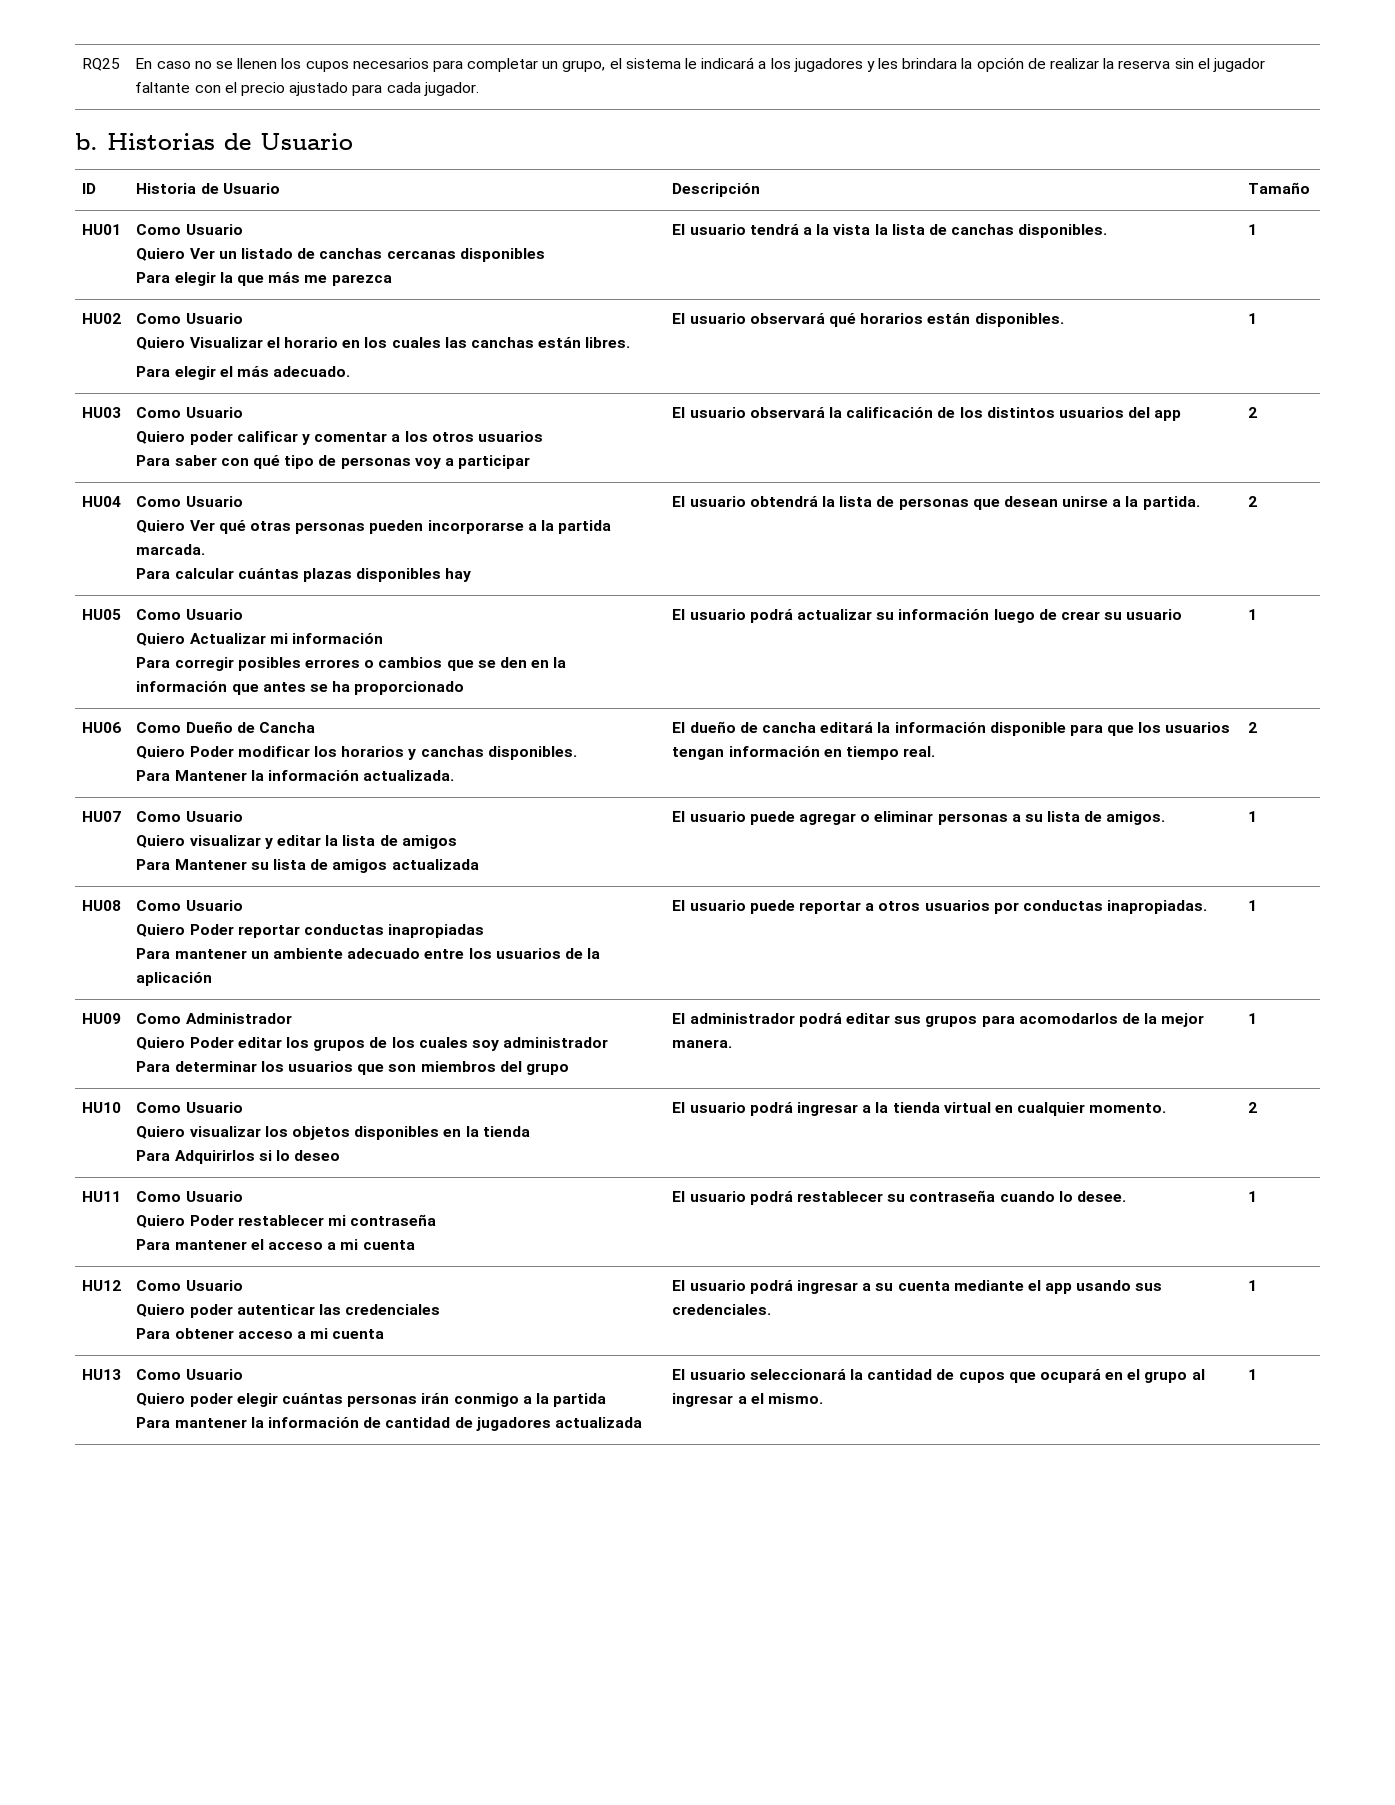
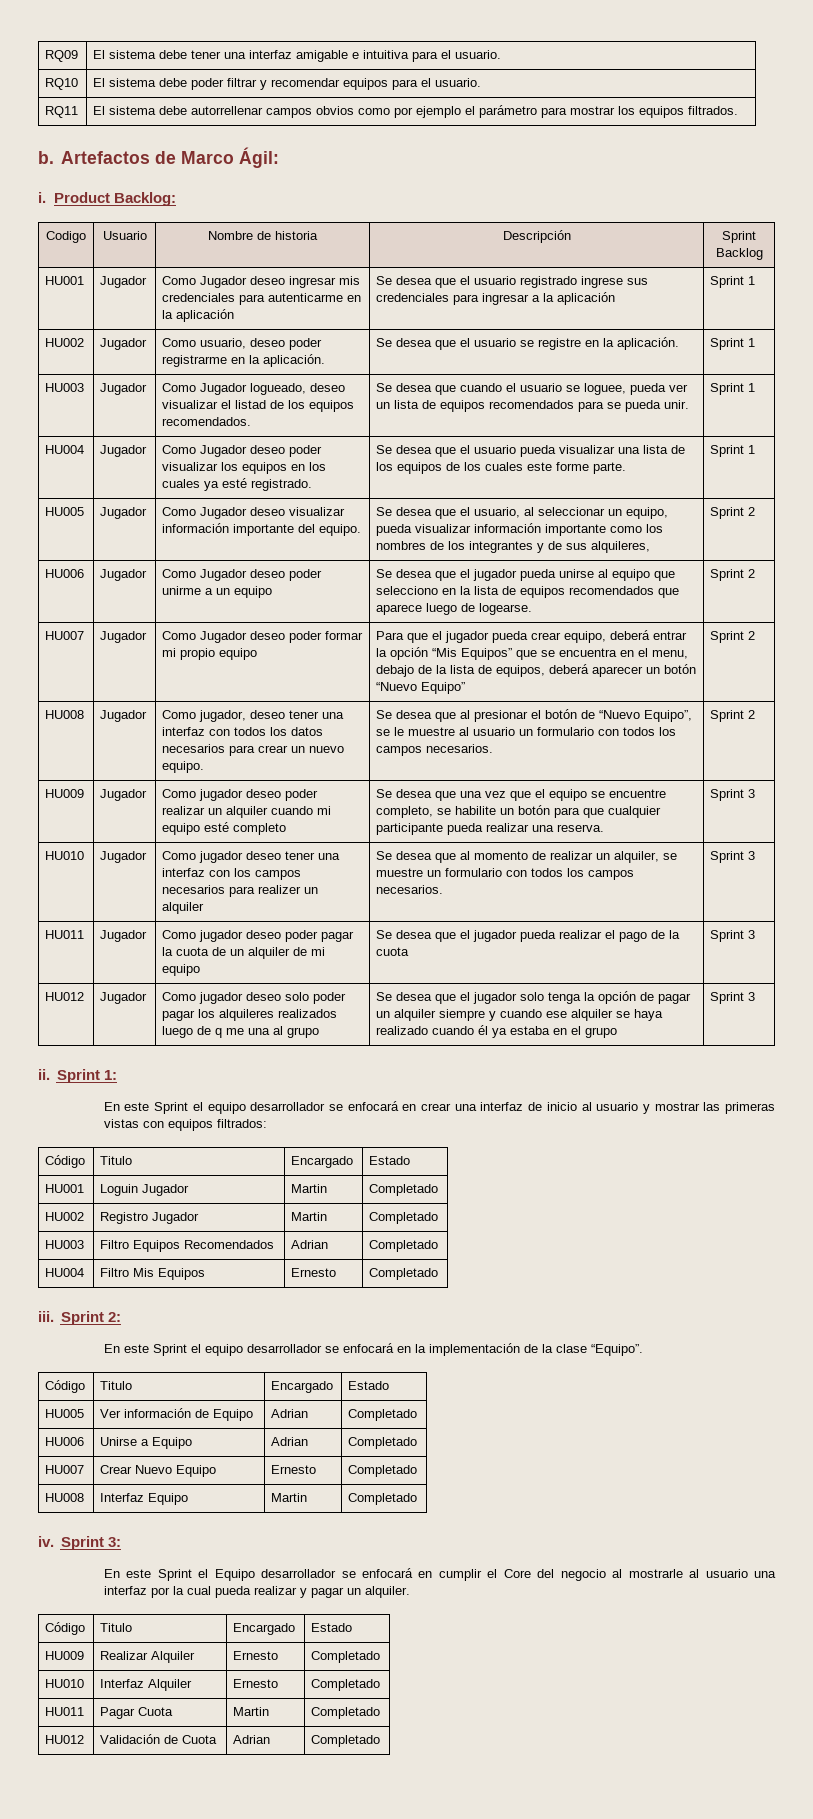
[82,58,121,71] [135,57,1265,72] [135,82,479,96] [75,133,353,150] [82,183,97,194] [136,183,280,194] [672,183,761,197] [1248,182,1311,194] [82,224,122,235] [136,224,243,235] [136,248,545,262] [136,272,392,286] [672,224,1108,238] [1248,224,1258,235] [82,313,122,324] [136,313,243,324] [136,337,631,350] [136,366,351,380] [672,313,1064,327] [1248,313,1258,324] [82,407,122,418] [136,407,243,418] [136,431,543,445] [136,455,531,469] [672,407,1182,421] [1248,407,1258,418] [82,496,122,507] [136,496,243,507] [136,520,612,534] [136,544,206,555] [136,568,472,582] [672,496,1200,510] [1248,496,1258,507] [82,609,122,620] [136,609,243,620] [136,633,383,646] [136,657,567,671] [136,681,465,695] [672,609,1183,623] [1248,609,1258,620] [82,722,122,733] [136,721,315,733] [136,746,577,760] [136,770,455,781] [672,721,1231,736] [672,746,936,760] [1248,722,1258,733] [82,811,122,822] [136,811,243,822] [136,835,457,849] [136,859,479,873] [672,811,1166,825] [1248,811,1258,822] [82,900,122,911] [136,900,243,911] [136,924,485,938] [136,948,601,959] [136,972,213,986] [672,900,1208,914] [1248,900,1258,911] [82,1013,122,1024] [136,1013,292,1024] [136,1037,609,1051] [136,1061,569,1075] [672,1013,1205,1027] [672,1039,733,1048] [1248,1013,1258,1024] [82,1102,122,1113] [136,1102,243,1113] [136,1126,530,1140] [136,1150,341,1164] [672,1102,1167,1116] [1248,1102,1258,1113] [82,1191,122,1202] [136,1191,243,1202] [136,1214,437,1228] [136,1239,415,1250] [672,1190,1126,1205] [1248,1191,1258,1202] [82,1280,122,1291] [136,1280,243,1291] [136,1304,441,1318] [136,1328,385,1339] [672,1280,1163,1294] [672,1304,772,1315] [1248,1280,1258,1291] [82,1369,122,1380] [136,1369,243,1380] [136,1393,607,1407] [136,1417,642,1431] [672,1369,1205,1383] [672,1393,823,1407] [1248,1369,1258,1380] RQ25 | En caso no se llenen los cupos necesarios para completar un grupo, el sistema le indicará a los jugadores y les brindara la opción de realizar la reserva sin el jugador faltante con el precio ajustado para cada jugador. // b. Historias de Usuario // ID | Historia de Usuario | Descripción | Tamaño // HU01 | Como Usuario // Quiero Ver un listado de canchas cercanas disponibles // Para elegir la que más me parezca | El usuario tendrá a la vista la lista de canchas disponibles. | 1 // HU02 | Como Usuario // Quiero Visualizar el horario en los cuales las canchas están libres. // Para elegir el más adecuado. | El usuario observará qué horarios están disponibles. | 1 // HU03 | Como Usuario // Quiero poder calificar y comentar a los otros usuarios // Para saber con qué tipo de personas voy a participar | El usuario observará la calificación de los distintos usuarios del app | 2 // HU04 | Como Usuario // Quiero Ver qué otras personas pueden incorporarse a la partida marcada. // Para calcular cuántas plazas disponibles hay | El usuario obtendrá la lista de personas que desean unirse a la partida. | 2 // HU05 | Como Usuario // Quiero Actualizar mi información // Para corregir posibles errores o cambios que se den en la información que antes se ha proporcionado | El usuario podrá actualizar su información luego de crear su usuario | 1 // HU06 | Como Dueño de Cancha // Quiero Poder modificar los horarios y canchas disponibles. // Para Mantener la información actualizada. | El dueño de cancha editará la información disponible para que los usuarios tengan información en tiempo real. | 2 // HU07 | Como Usuario // Quiero visualizar y editar la lista de amigos // Para Mantener su lista de amigos actualizada | El usuario puede agregar o eliminar personas a su lista de amigos. | 1 // HU08 | Como Usuario // Quiero Poder reportar conductas inapropiadas // Para mantener un ambiente adecuado entre los usuarios de la aplicación | El usuario puede reportar a otros usuarios por conductas inapropiadas. | 1 // HU09 | Como Administrador // Quiero Poder editar los grupos de los cuales soy administrador // Para determinar los usuarios que son miembros del grupo | El administrador podrá editar sus grupos para acomodarlos de la mejor manera. | 1 // HU10 | Como Usuario // Quiero visualizar los objetos disponibles en la tienda // Para Adquirirlos si lo deseo | El usuario podrá ingresar a la tienda virtual en cualquier momento. | 2 // HU11 | Como Usuario // Quiero Poder restablecer mi contraseña // Para mantener el acceso a mi cuenta | El usuario podrá restablecer su contraseña cuando lo desee. | 1 // HU12 | Como Usuario // Quiero poder autenticar las credenciales // Para obtener acceso a mi cuenta | El usuario podrá ingresar a su cuenta mediante el app usando sus credenciales. | 1 // HU13 | Como Usuario // Quiero poder elegir cuántas personas irán conmigo a la partida // Para mantener la información de cantidad de jugadores actualizada | El usuario seleccionará la cantidad de cupos que ocupará en el grupo al ingresar a el mismo. | 1 -> [45,50,79,62] [93,50,502,62] [45,78,79,90] [93,78,482,90] [45,106,79,118] [93,105,739,118] [38,147,279,168] [38,192,177,206] [46,231,86,243] [102,231,147,240] [208,231,318,240] [502,230,571,243] [722,231,756,243] [715,248,763,260] [45,276,85,285] [100,276,148,288] [162,276,361,288] [162,293,362,305] [162,309,235,322] [376,276,649,288] [376,292,616,305] [710,276,756,288] [45,338,85,347] [100,338,148,350] [162,338,323,350] [162,354,326,367] [376,337,680,350] [710,338,756,350] [45,383,85,392] [100,383,148,395] [162,383,346,395] [162,400,355,412] [162,417,252,426] [376,383,689,395] [376,400,690,412] [710,383,756,395] [45,445,85,454] [100,445,148,457] [162,445,323,457] [162,462,327,474] [162,478,313,491] [376,445,686,457] [376,462,627,474] [710,445,756,457] [45,507,85,516] [100,507,148,519] [162,507,346,519] [162,523,362,536] [376,507,669,519] [376,523,664,536] [376,541,651,553] [710,507,756,519] [45,569,85,578] [100,569,148,581] [162,569,323,581] [162,586,273,598] [376,569,676,581] [376,586,680,598] [376,603,533,615] [710,569,756,581] [45,631,85,640] [100,631,148,643] [162,631,364,643] [162,648,258,660] [376,630,688,643] [376,647,689,660] [376,664,697,677] [376,682,466,694] [710,631,756,643] [45,710,85,719] [100,710,148,722] [162,710,345,722] [162,727,324,736] [162,744,345,756] [162,761,205,773] [376,709,693,722] [376,727,677,736] [376,744,494,756] [710,710,756,722] [45,789,85,798] [100,789,148,801] [162,789,319,801] [162,806,332,818] [162,822,287,835] [376,789,667,801] [376,805,662,818] [376,823,605,835] [710,789,756,801] [45,851,85,860] [100,851,148,863] [162,851,341,863] [162,868,302,880] [162,885,319,897] [162,902,205,914] [376,851,678,863] [376,868,635,880] [376,885,444,894] [710,851,756,863] [45,930,85,939] [100,930,148,942] [162,930,355,942] [162,947,326,959] [162,964,201,976] [376,930,681,942] [376,947,410,956] [710,930,756,942] [45,992,85,1001] [100,992,148,1004] [162,992,347,1004] [162,1009,338,1021] [162,1026,320,1038] [376,991,692,1004] [376,1009,664,1021] [376,1025,618,1038] [710,992,756,1004] [38,1069,117,1083] [103,1101,775,1114] [103,1119,267,1131] [45,1155,86,1168] [100,1156,133,1165] [291,1156,354,1168] [369,1156,411,1165] [45,1184,85,1193] [100,1184,190,1196] [291,1184,328,1193] [369,1184,439,1196] [45,1212,85,1221] [100,1212,200,1224] [291,1212,328,1221] [369,1212,439,1224] [45,1240,85,1249] [100,1240,275,1252] [291,1240,329,1249] [369,1240,439,1252] [45,1268,85,1277] [100,1268,206,1280] [291,1268,337,1277] [369,1268,439,1280] [38,1311,121,1325] [103,1343,643,1356] [45,1380,86,1393] [100,1381,133,1390] [271,1381,334,1393] [348,1381,390,1390] [45,1409,85,1418] [100,1408,254,1421] [271,1409,309,1418] [348,1409,418,1421] [45,1437,85,1446] [100,1437,193,1449] [271,1437,309,1446] [348,1437,418,1449] [45,1465,85,1474] [100,1465,217,1477] [271,1465,317,1474] [348,1465,418,1477] [45,1493,85,1502] [100,1493,189,1505] [271,1493,308,1502] [348,1493,418,1505] [38,1536,121,1550] [103,1568,777,1581] [103,1586,410,1598] [45,1622,86,1635] [100,1623,133,1632] [233,1623,296,1635] [311,1623,353,1632] [45,1651,85,1660] [100,1651,196,1663] [233,1651,279,1660] [311,1651,381,1663] [45,1679,85,1688] [100,1679,193,1691] [233,1679,279,1688] [311,1679,381,1691] [45,1707,85,1716] [100,1707,174,1719] [233,1707,270,1716] [311,1707,381,1719] [45,1735,85,1744] [100,1734,218,1744] [233,1735,271,1744] [311,1735,381,1747] RQ09 | El sistema debe tener una interfaz amigable e intuitiva para el usuario. // RQ10 | El sistema debe poder filtrar y recomendar equipos para el usuario. // RQ11 | El sistema debe autorrellenar campos obvios como por ejemplo el parámetro para mostrar los equipos filtrados. // b. Artefactos de Marco Ágil: // i. Product Backlog: // Codigo | Usuario | Nombre de historia | Descripción | Sprint Backlog // HU001 | Jugador | Como Jugador deseo ingresar mis credenciales para autenticarme en la aplicación | Se desea que el usuario registrado ingrese sus credenciales para ingresar a la aplicación | Sprint 1 // HU002 | Jugador | Como usuario, deseo poder registrarme en la aplicación. | Se desea que el usuario se registre en la aplicación. | Sprint 1 // HU003 | Jugador | Como Jugador logueado, deseo visualizar el listad de los equipos recomendados. | Se desea que cuando el usuario se loguee, pueda ver un lista de equipos recomendados para se pueda unir. | Sprint 1 // HU004 | Jugador | Como Jugador deseo poder visualizar los equipos en los cuales ya esté registrado. | Se desea que el usuario pueda visualizar una lista de los equipos de los cuales este forme parte. | Sprint 1 // HU005 | Jugador | Como Jugador deseo visualizar información importante del equipo. | Se desea que el usuario, al seleccionar un equipo, pueda visualizar información importante como los nombres de los integrantes y de sus alquileres, | Sprint 2 // HU006 | Jugador | Como Jugador deseo poder unirme a un equipo | Se desea que el jugador pueda unirse al equipo que selecciono en la lista de equipos recomendados que aparece luego de logearse. | Sprint 2 // HU007 | Jugador | Como Jugador deseo poder formar mi propio equipo | Para que el jugador pueda crear equipo, deberá entrar la opción “Mis Equipos” que se encuentra en el menu, debajo de la lista de equipos, deberá aparecer un botón “Nuevo Equipo” | Sprint 2 // HU008 | Jugador | Como jugador, deseo tener una interfaz con todos los datos necesarios para crear un nuevo equipo. | Se desea que al presionar el botón de “Nuevo Equipo”, se le muestre al usuario un formulario con todos los campos necesarios. | Sprint 2 // HU009 | Jugador | Como jugador deseo poder realizar un alquiler cuando mi equipo esté completo | Se desea que una vez que el equipo se encuentre completo, se habilite un botón para que cualquier participante pueda realizar una reserva. | Sprint 3 // HU010 | Jugador | Como jugador deseo tener una interfaz con los campos necesarios para realizer un alquiler | Se desea que al momento de realizar un alquiler, se muestre un formulario con todos los campos necesarios. | Sprint 3 // HU011 | Jugador | Como jugador deseo poder pagar la cuota de un alquiler de mi equipo | Se desea que el jugador pueda realizar el pago de la cuota | Sprint 3 // HU012 | Jugador | Como jugador deseo solo poder pagar los alquileres realizados luego de q me una al grupo | Se desea que el jugador solo tenga la opción de pagar un alquiler siempre y cuando ese alquiler se haya realizado cuando él ya estaba en el grupo | Sprint 3 // ii. Sprint 1: // En este Sprint el equipo desarrollador se enfocará en crear una interfaz de inicio al usuario y mostrar las primeras vistas con equipos filtrados: // Código | Titulo | Encargado | Estado // HU001 | Loguin Jugador | Martin | Completado // HU002 | Registro Jugador | Martin | Completado // HU003 | Filtro Equipos Recomendados | Adrian | Completado // HU004 | Filtro Mis Equipos | Ernesto | Completado // iii. Sprint 2: // En este Sprint el equipo desarrollador se enfocará en la implementación de la clase “Equipo”. // Código | Titulo | Encargado | Estado // HU005 | Ver información de Equipo | Adrian | Completado // HU006 | Unirse a Equipo | Adrian | Completado // HU007 | Crear Nuevo Equipo | Ernesto | Completado // HU008 | Interfaz Equipo | Martin | Completado // iv. Sprint 3: // En este Sprint el Equipo desarrollador se enfocará en cumplir el Core del negocio al mostrarle al usuario una interfaz por la cual pueda realizar y pagar un alquiler. // Código | Titulo | Encargado | Estado // HU009 | Realizar Alquiler | Ernesto | Completado // HU010 | Interfaz Alquiler | Ernesto | Completado // HU011 | Pagar Cuota | Martin | Completado // HU012 | Validación de Cuota | Adrian | Completado

